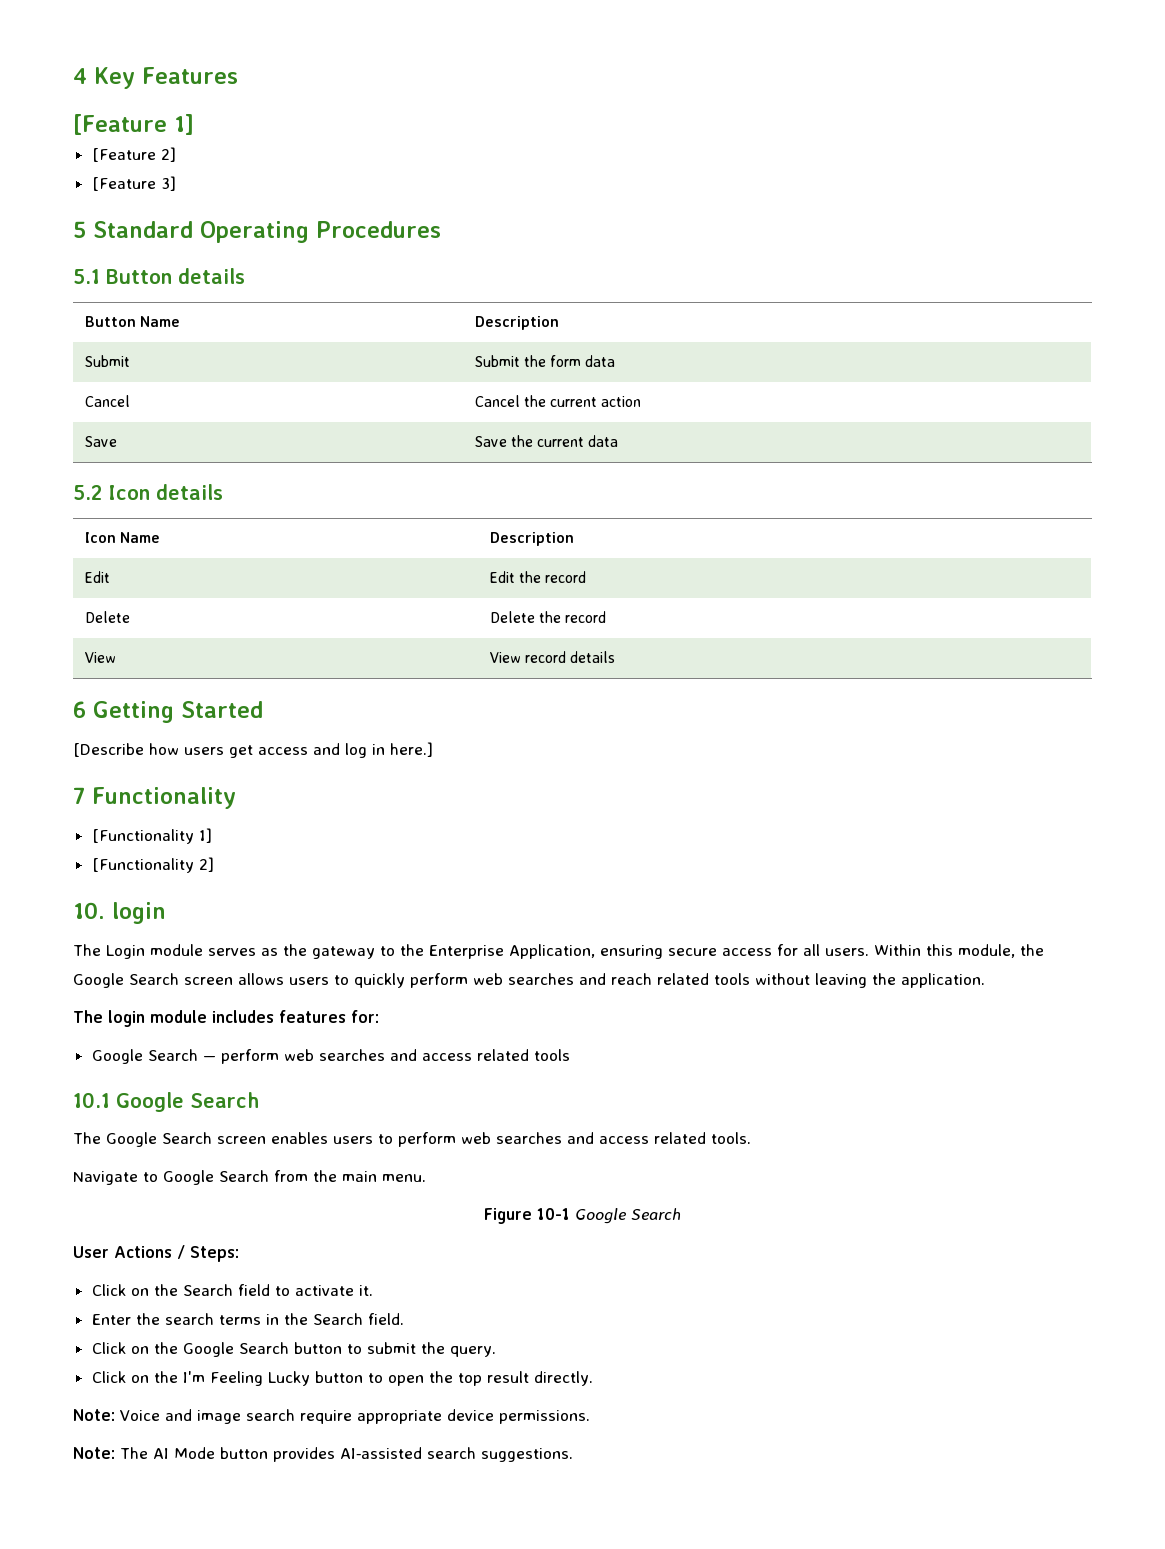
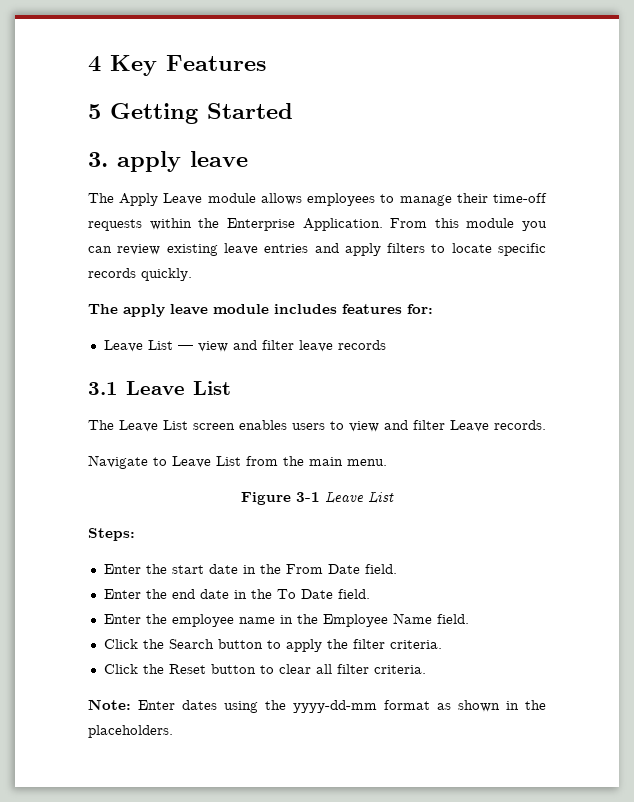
[73,114,194,135] [91,147,176,162] [91,176,176,191] [73,221,441,243] [73,268,245,284] [84,316,181,327] [474,316,559,330] [84,355,130,367] [474,355,616,367] [84,395,130,407] [474,395,642,407] [84,436,117,447] [474,435,619,447] [73,484,223,500] [84,532,161,543] [489,532,574,546] [84,571,110,583] [489,571,587,583] [84,611,130,623] [489,611,607,623] [84,652,116,663] [489,651,616,663] [73,701,263,723] [73,742,433,758] [73,787,236,809] [91,828,212,844] [91,857,214,873] [73,902,166,924] [73,944,1044,959] [73,973,985,988] [73,1010,145,1027] [Feature 1] // [Feature 2] // [Feature 3] // 5 Standard Operating Procedures // 5.1 Button details // Button Name | Description // Submit | Submit the form data // Cancel | Cancel the current action // Save | Save the current data // 5.2 Icon details // Icon Name | Description // Edit | Edit the record // Delete | Delete the record // View | View record details // 6 Getting Started // [Describe how users get access and log in here.] // 7 Functionality // [Functionality 1] // [Functionality 2] // 10. login // The Login module serves as the gateway to the Enterprise Application, ensuring secure access for all users. Within this module, the Google Search screen allows users to quickly perform web searches and reach related tools without leaving the application. // The login -> [88,103,293,124] [88,151,248,172] [88,193,547,206] [88,218,547,231] [88,243,546,256] [88,268,192,281] [88,304,208,317] 5 Getting Started // 3. apply leave // The Apply Leave module allows employees to manage their time‑off requests within the Enterprise Application. From this module you can review existing leave entries and apply filters to locate specific records quickly. // The apply leave
[91,1049,570,1064] [73,1092,259,1112] [73,1132,212,1147] Google Search — perform web searches and access related tools // 10.1 Google Search // The Google Search -> [103,340,386,352] [88,381,231,395] [88,420,188,432] Leave List — view and filter leave records // 3.1 Leave List // The Leave List
[398,1132,751,1147] perform web searches and access related tools. -> [349,420,546,432] view and filter Leave records.
[163,1170,269,1185] Google Search -> [172,456,241,468] Leave List
[537,1208,681,1224] [73,1245,239,1262] [91,1284,373,1296] [91,1313,404,1325] [91,1342,496,1357] [91,1371,593,1386] [73,1409,590,1424] [73,1447,573,1462] 10-1 Google Search // User Actions / Steps: // Click on the Search field to activate it. // Enter the search terms in the Search field. // Click on the Google Search button to submit the query. // Click on the I'm Feeling Lucky button to open the top result directly. // Note: Voice and image search require appropriate device permissions. // Note: The AI Mode button provides AI‑assisted search suggestions. -> [296,492,394,503] [88,528,135,541] [103,564,397,574] [103,589,370,599] [103,613,469,627] [103,639,442,652] [103,664,426,674] [88,699,546,713] [88,725,173,738] 3-1 Leave List // Steps: // Enter the start date in the From Date field. // Enter the end date in the To Date field. // Enter the employee name in the Employee Name field. // Click the Search button to apply the filter criteria. // Click the Reset button to clear all filter criteria. // Note: Enter dates using the yyyy-dd-mm format as shown in the placeholders.

